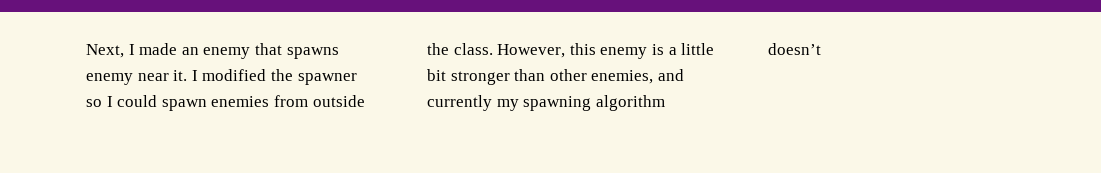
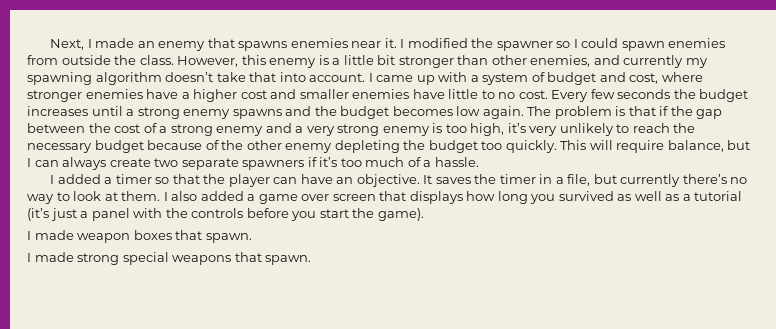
[86,73,133,85] enemy -> [290,38,348,48] enemies
(821, 49) none -> [216,72,703,85] [27,89,749,102] [27,106,723,119] [27,123,696,136] [27,140,751,153] [27,157,479,170] [50,174,748,187] [27,191,743,204] [27,208,424,221] [27,230,252,243] [27,252,312,265] take that into account. I came up with a system of budget and cost, where stronger enemies have a higher cost and smaller enemies have little to no cost. Every few seconds the budget increases until a strong enemy spawns and the budget becomes low again. The problem is that if the gap between the cost of a strong enemy and a very strong enemy is too high, it’s very unlikely to reach the necessary budget because of the other enemy depleting the budget too quickly. This will require balance, but I can always create two separate spawners if it’s too much of a hassle. // I added a timer so that the player can have an objective. It saves the timer in a file, but currently there’s no way to look at them. I also added a game over screen that displays how long you survived as well as a tutorial (it’s just a panel with the controls before you start the game). // I made weapon boxes that spawn. // I made strong special weapons that spawn.

